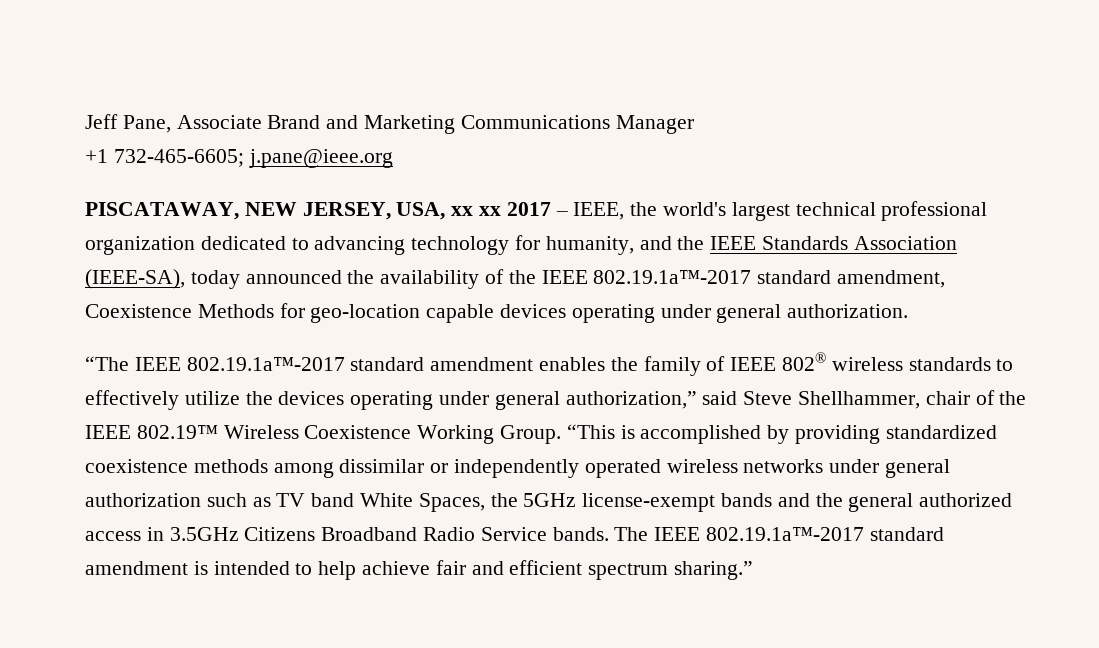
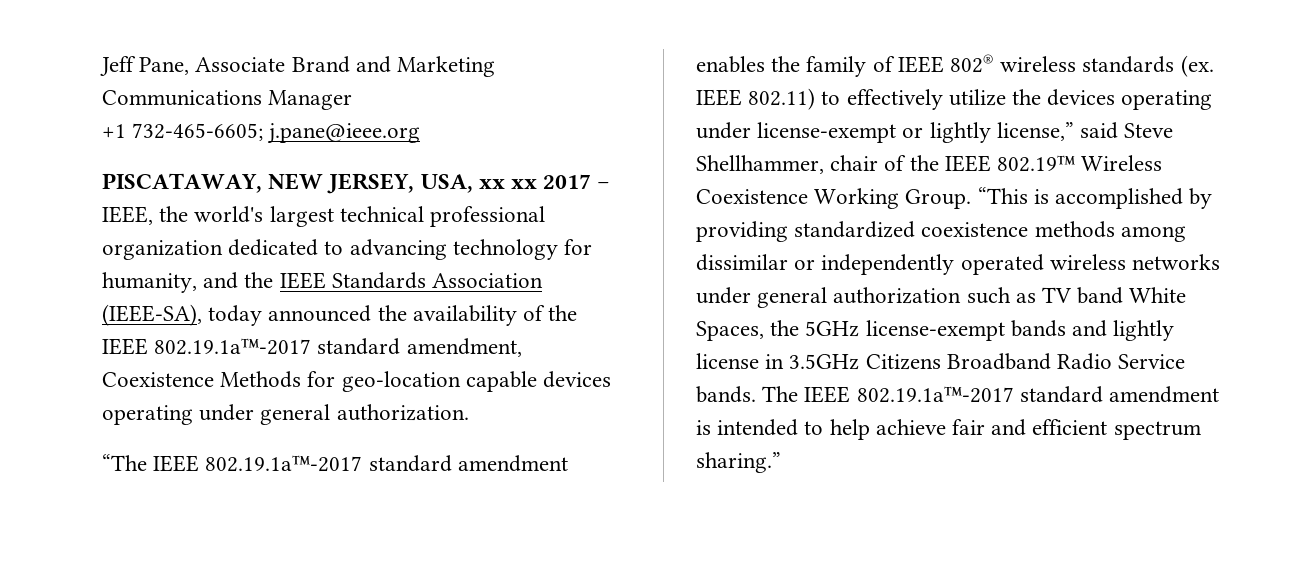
(991, 364) none -> [1180,55,1214,77] [696,88,816,110] (ex. IEEE 802.11)
[494,391,697,410] general authorization,” -> [757,122,1074,143] license-exempt or lightly license,”
[815,493,1013,512] [85,531,141,541] the general authorized access -> [1113,320,1175,341] [696,353,759,369] lightly license

